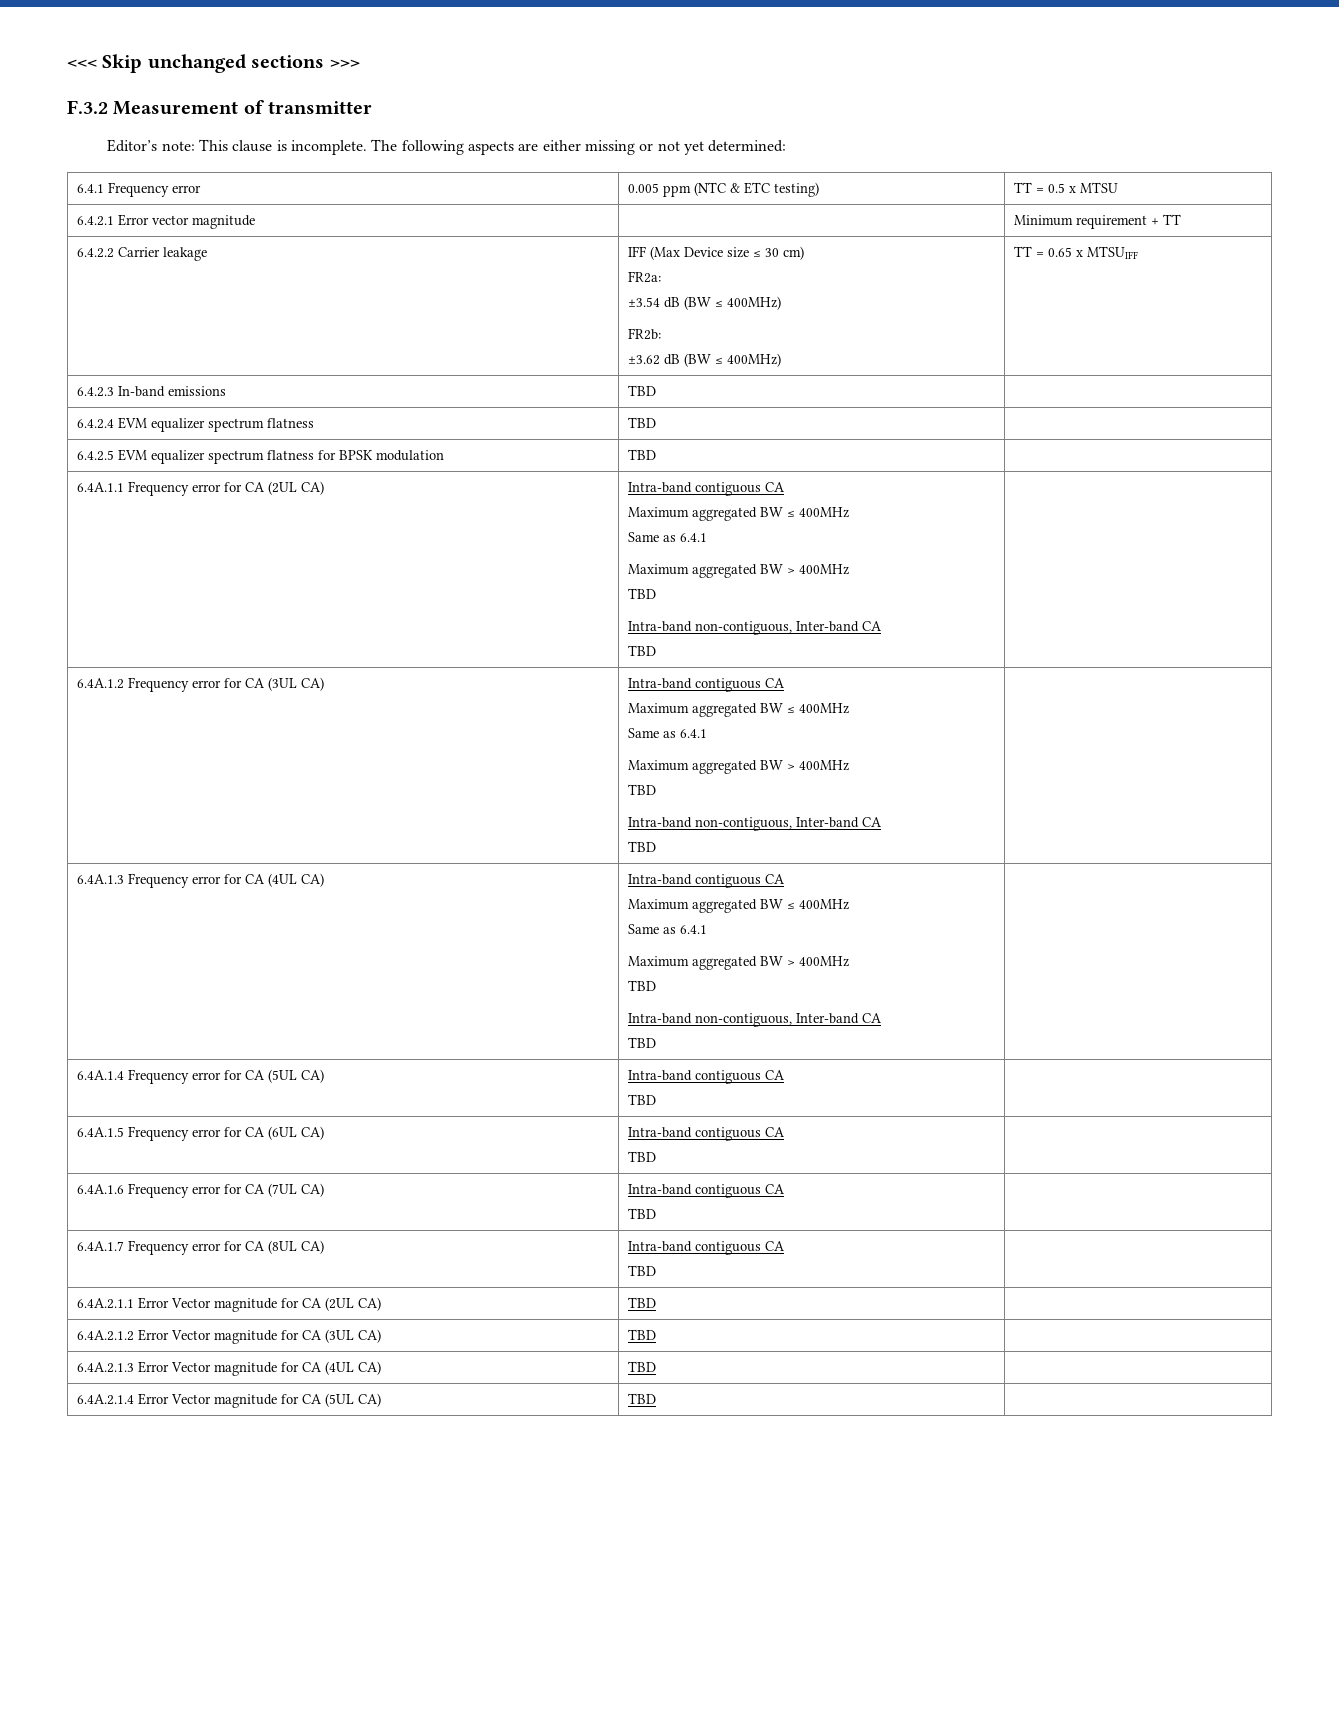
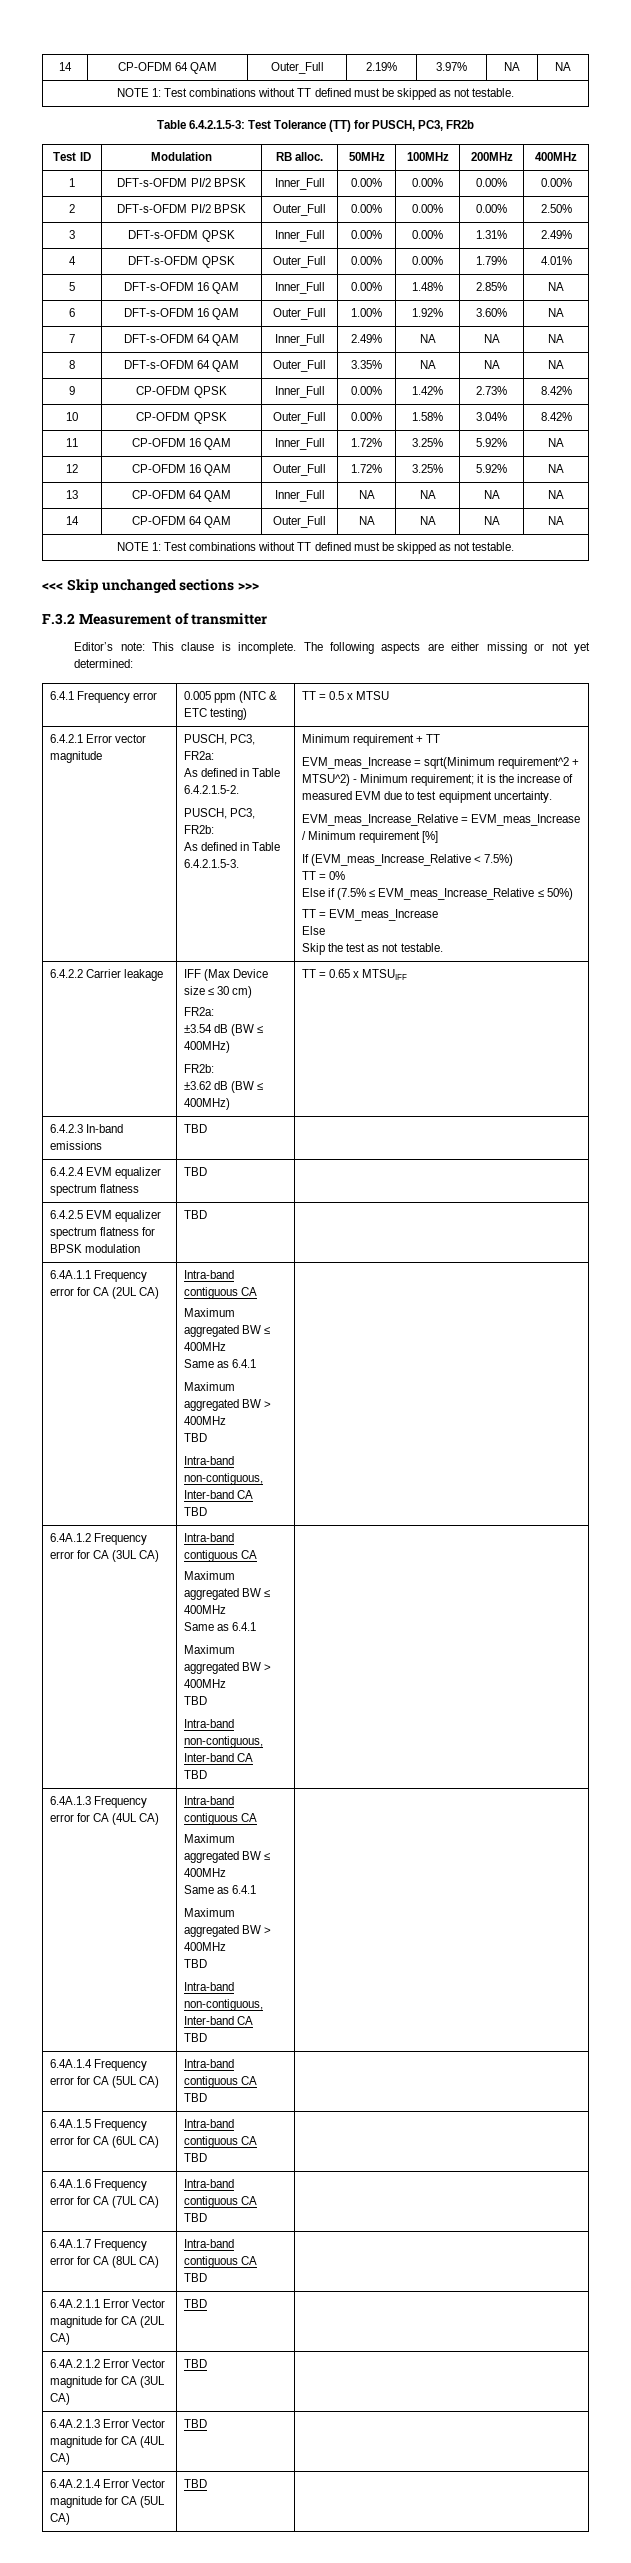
(67, 63) none -> [59,62,72,71] [117,62,218,74] [270,62,324,74] [366,62,398,71] [436,62,468,71] [504,62,520,71] [555,62,571,71] [116,88,515,100] [156,120,475,132] [53,152,91,161] [151,152,212,161] [275,152,324,161] [348,152,385,161] [406,152,449,161] [470,152,513,161] [535,152,577,161] [69,178,75,187] [117,178,246,187] [274,178,325,190] [351,178,383,187] [412,178,444,187] [476,178,508,187] [540,178,572,187] [69,204,75,213] [117,204,246,213] [273,204,326,216] [351,204,383,213] [412,204,444,213] [476,204,508,213] [540,204,572,213] [69,230,75,239] [128,230,235,242] [274,230,325,242] [351,230,383,239] [412,230,444,239] [476,230,508,239] [540,230,572,239] [69,256,76,265] [128,256,235,268] [273,256,326,268] [351,256,383,265] [412,256,444,265] [476,256,508,265] [540,256,572,265] [69,282,75,291] [123,282,240,294] [274,282,325,294] [351,282,383,291] [412,282,444,291] [476,282,508,291] [548,282,564,291] [69,308,75,317] [123,308,240,320] [273,308,326,320] [351,308,383,317] [412,308,444,317] [476,308,508,317] [548,308,564,317] [69,334,75,343] [123,334,240,346] [274,334,325,346] [351,334,383,343] [419,334,436,343] [483,334,500,343] [548,334,564,343] [69,360,75,369] [123,360,240,372] [273,360,326,372] [351,360,383,369] [419,360,436,369] [483,360,500,369] [548,360,564,369] [69,386,75,395] [136,386,227,398] [274,386,325,398] [351,386,383,395] [412,386,444,395] [476,386,508,395] [540,386,572,395] [66,412,78,421] [136,412,227,424] [273,412,326,424] [351,412,383,421] [412,412,444,421] [476,412,508,421] [540,412,572,421] [66,438,78,447] [131,438,232,450] [274,438,325,450] [351,438,383,447] [412,438,444,447] [476,438,508,447] [548,438,564,447] [66,464,78,473] [131,464,232,476] [273,464,326,476] [351,464,383,473] [412,464,444,473] [476,464,508,473] [548,464,564,473] [66,490,78,499] [131,490,232,502] [274,490,325,502] [358,490,375,499] [419,490,436,499] [483,490,500,499] [548,490,564,499] [66,516,79,525] [131,516,232,528] [273,516,326,528] [358,516,375,525] [419,516,436,525] [483,516,500,525] [548,516,564,525] [116,542,515,554] 14 | CP-OFDM 64 QAM | Outer_Full | 2.19% | 3.97% | NA | NA // NOTE 1: Test combinations without TT defined must be skipped as not testable. // Table 6.4.2.1.5-3: Test Tolerance (TT) for PUSCH, PC3, FR2b // Test ID | Modulation | RB alloc. | 50MHz | 100MHz | 200MHz | 400MHz // 1 | DFT-s-OFDM PI/2 BPSK | Inner_Full | 0.00% | 0.00% | 0.00% | 0.00% // 2 | DFT-s-OFDM PI/2 BPSK | Outer_Full | 0.00% | 0.00% | 0.00% | 2.50% // 3 | DFT-s-OFDM QPSK | Inner_Full | 0.00% | 0.00% | 1.31% | 2.49% // 4 | DFT-s-OFDM QPSK | Outer_Full | 0.00% | 0.00% | 1.79% | 4.01% // 5 | DFT-s-OFDM 16 QAM | Inner_Full | 0.00% | 1.48% | 2.85% | NA // 6 | DFT-s-OFDM 16 QAM | Outer_Full | 1.00% | 1.92% | 3.60% | NA // 7 | DFT-s-OFDM 64 QAM | Inner_Full | 2.49% | NA | NA | NA // 8 | DFT-s-OFDM 64 QAM | Outer_Full | 3.35% | NA | NA | NA // 9 | CP-OFDM QPSK | Inner_Full | 0.00% | 1.42% | 2.73% | 8.42% // 10 | CP-OFDM QPSK | Outer_Full | 0.00% | 1.58% | 3.04% | 8.42% // 11 | CP-OFDM 16 QAM | Inner_Full | 1.72% | 3.25% | 5.92% | NA // 12 | CP-OFDM 16 QAM | Outer_Full | 1.72% | 3.25% | 5.92% | NA // 13 | CP-OFDM 64 QAM | Inner_Full | NA | NA | NA | NA // 14 | CP-OFDM 64 QAM | Outer_Full | NA | NA | NA | NA // NOTE 1: Test combinations without TT defined must be skipped as not testable. //
[1013,214,1181,229] | Minimum requirement + TT -> [184,734,256,745] [184,751,215,760] [184,768,281,777] [184,785,240,794] [184,808,256,819] [184,825,215,834] [184,842,281,851] [184,859,240,868] [302,734,441,746] [302,757,580,769] [302,774,573,786] [302,791,552,803] [302,814,581,826] [302,831,439,843] [302,854,514,866] [302,871,346,880] [302,888,573,900] [302,909,439,921] [302,926,326,935] [302,943,443,955] PUSCH, PC3, FR2a: // As defined in Table 6.4.2.1.5-2. // PUSCH, PC3, FR2b: // As defined in Table 6.4.2.1.5-3. | Minimum requirement + TT // EVM_meas_Increase = sqrt(Minimum requirement^2 + MTSU^2) - Minimum requirement; it is the increase of measured EVM due to test equipment uncertainty. // EVM_meas_Increase_Relative = EVM_meas_Increase / Minimum requirement [%] // If (EVM_meas_Increase_Relative < 7.5%) // TT = 0% // Else if (7.5% ≤ EVM_meas_Increase_Relative ≤ 50%) // TT = EVM_meas_Increase // Else // Skip the test as not testable.

